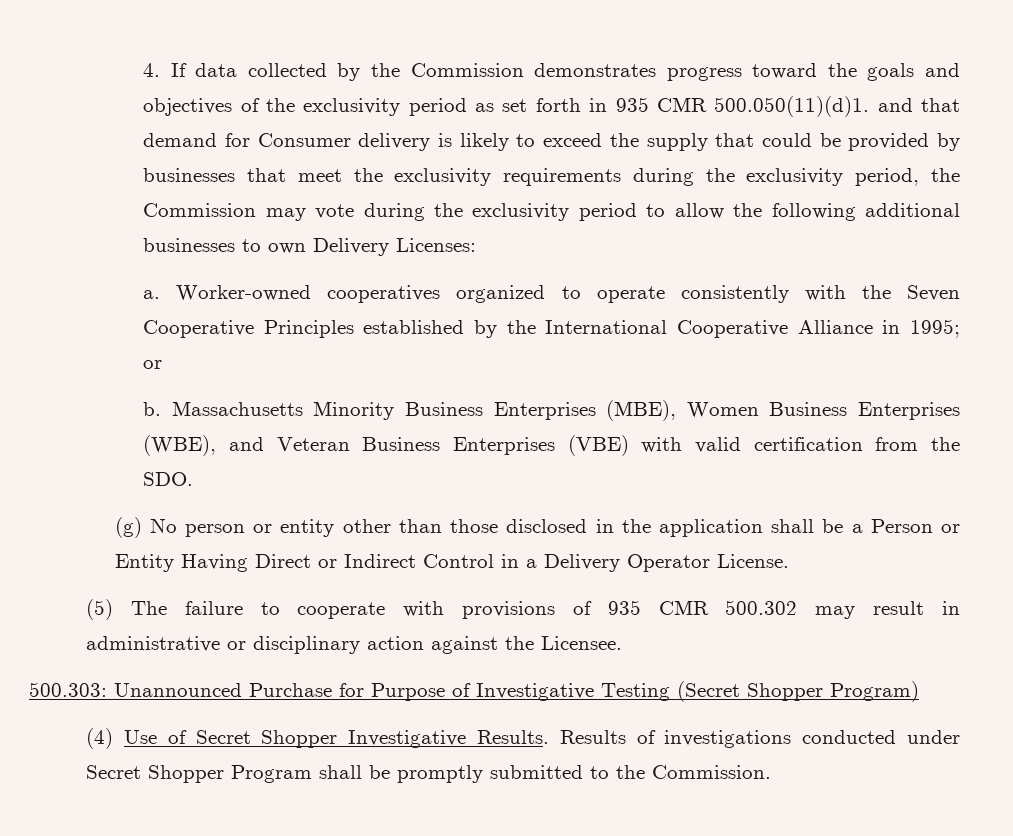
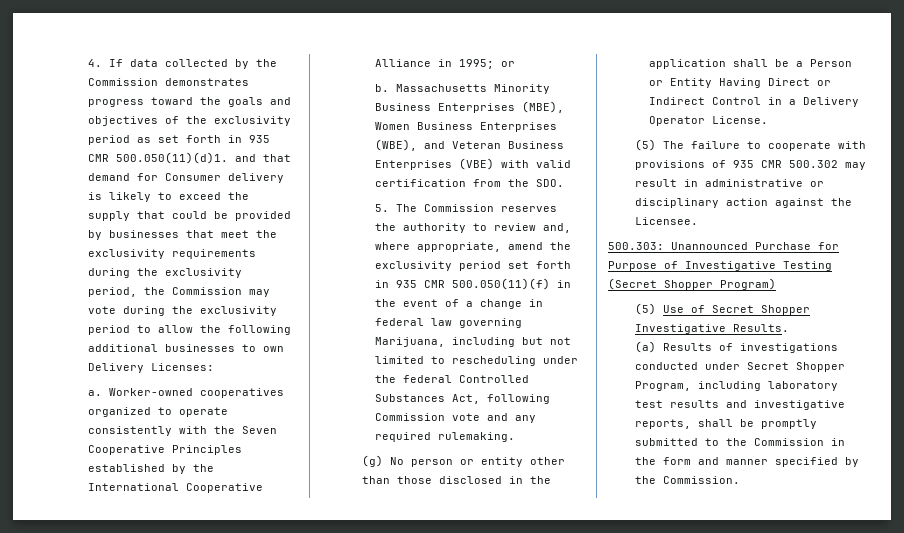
(194, 479) none -> [375,204,558,212] [375,223,572,233] [375,242,572,252] [375,261,572,271] [375,278,572,290] [375,299,544,309] [375,318,523,328] [375,337,572,347] [375,356,579,366] [375,375,530,383] [375,394,551,404] [375,413,537,423] [375,432,516,442] // 5. The Commission reserves the authority to review and, where appropriate, amend the exclusivity period set forth in 935 CMR 500.050(11)(f) in the event of a change in federal law governing Marijuana, including but not limited to rescheduling under the federal Controlled Substances Act, following Commission vote and any required rulemaking.
[86,728,114,749] (4) -> [635,303,657,315] (5)
(549, 737) none -> [635,341,657,353] // (a)
[231,765,313,783] Program -> [635,381,839,391] [635,400,846,410] [635,419,692,429] Program, including laboratory test results and investigative reports,
(646, 772) none -> [754,438,846,446] [635,457,860,467] [635,476,657,484] Commission in the form and manner specified by the

